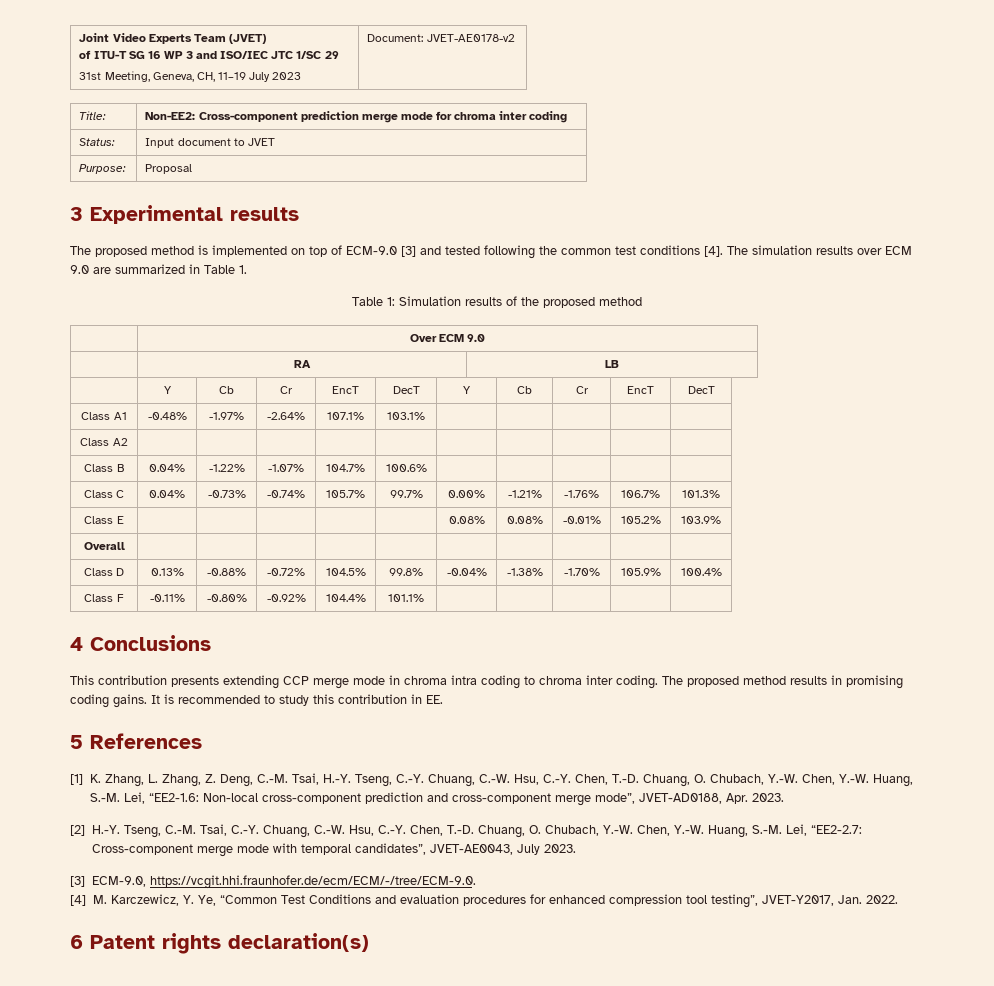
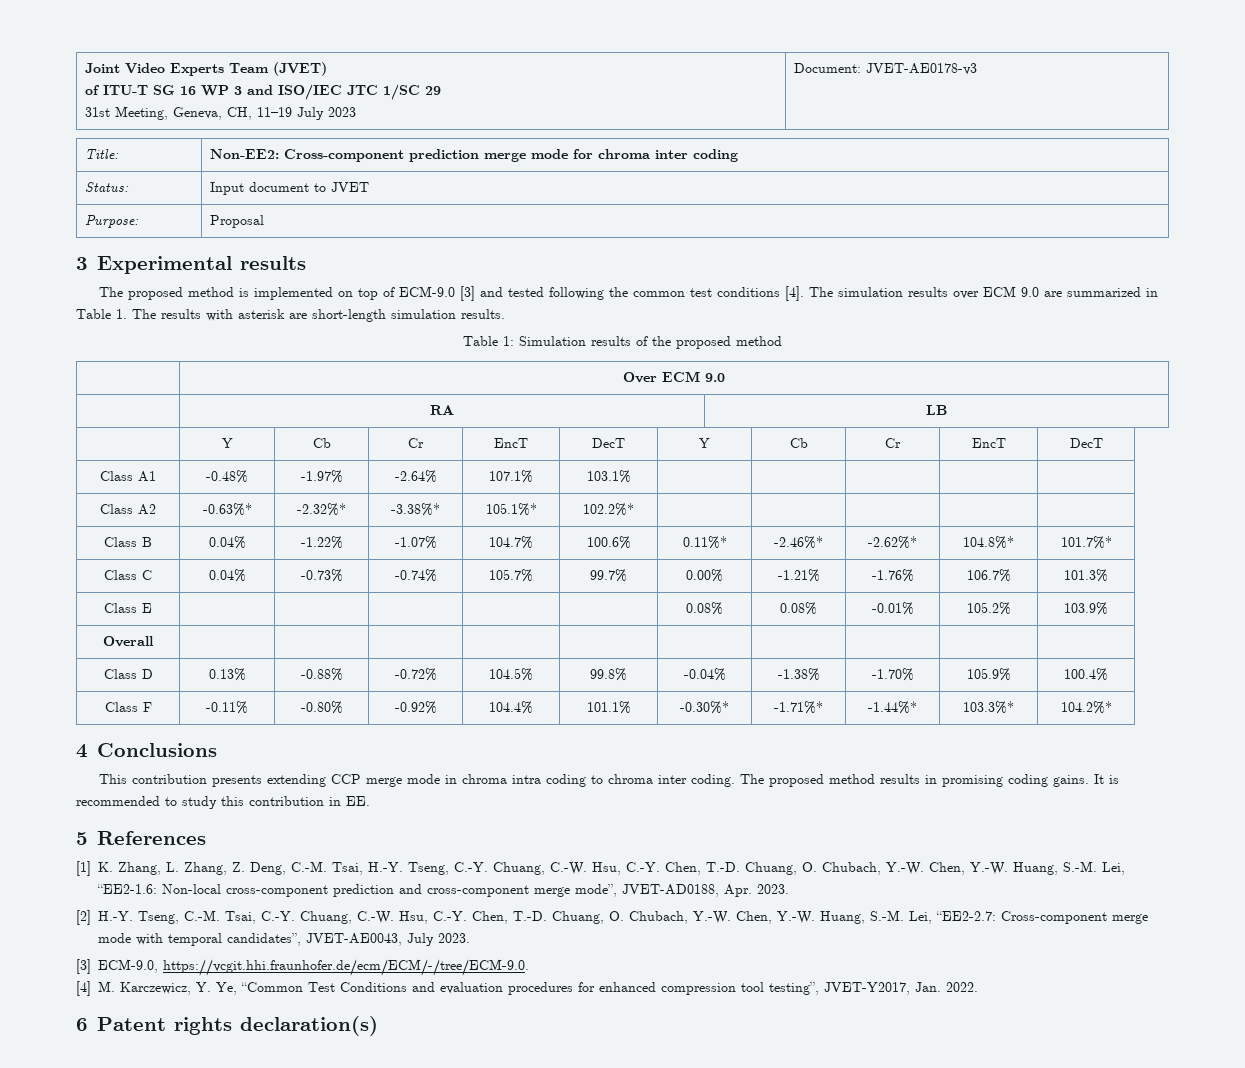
[426,34,515,42] JVET-AE0178-v2 -> [865,63,977,75] JVET-AE0178-v3
(247, 269) none -> [132,309,505,322] The results with asterisk are short-length simulation results.
(128, 442) | | | | -> [202,503,252,516] [297,503,346,516] [391,503,440,516] [485,503,537,516] [583,503,634,516] -0.63%* | -2.32%* | -3.38%* | 105.1%* | 102.2%*
(427, 468) | | | | -> [682,536,727,549] [774,536,823,549] [868,536,917,549] [963,536,1014,549] [1060,536,1112,549] 0.11%* | -2.46%* | -2.62%* | 104.8%* | 101.7%*
(424, 598) | | | | -> [680,701,729,714] [774,701,823,714] [868,701,917,714] [963,701,1014,714] [1060,701,1112,714] -0.30%* | -1.71%* | -1.44%* | 103.3%* | 104.2%*

